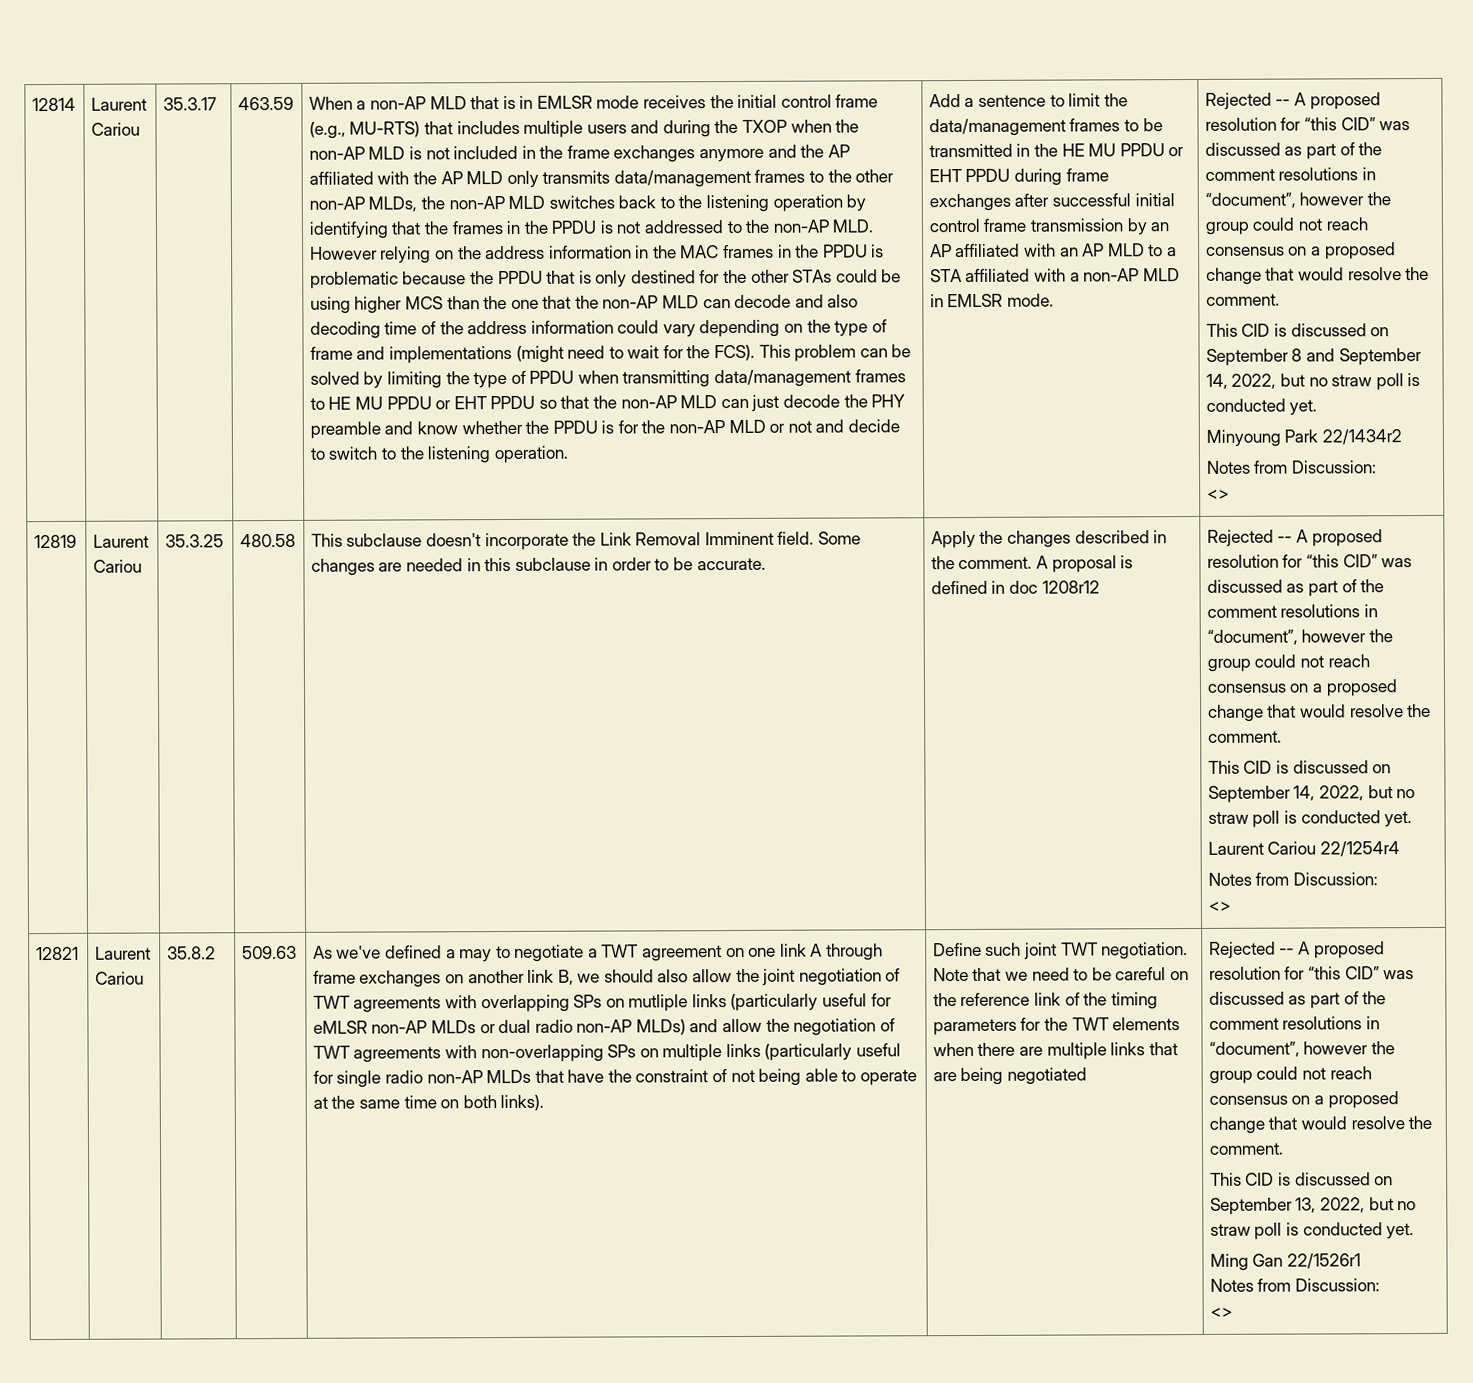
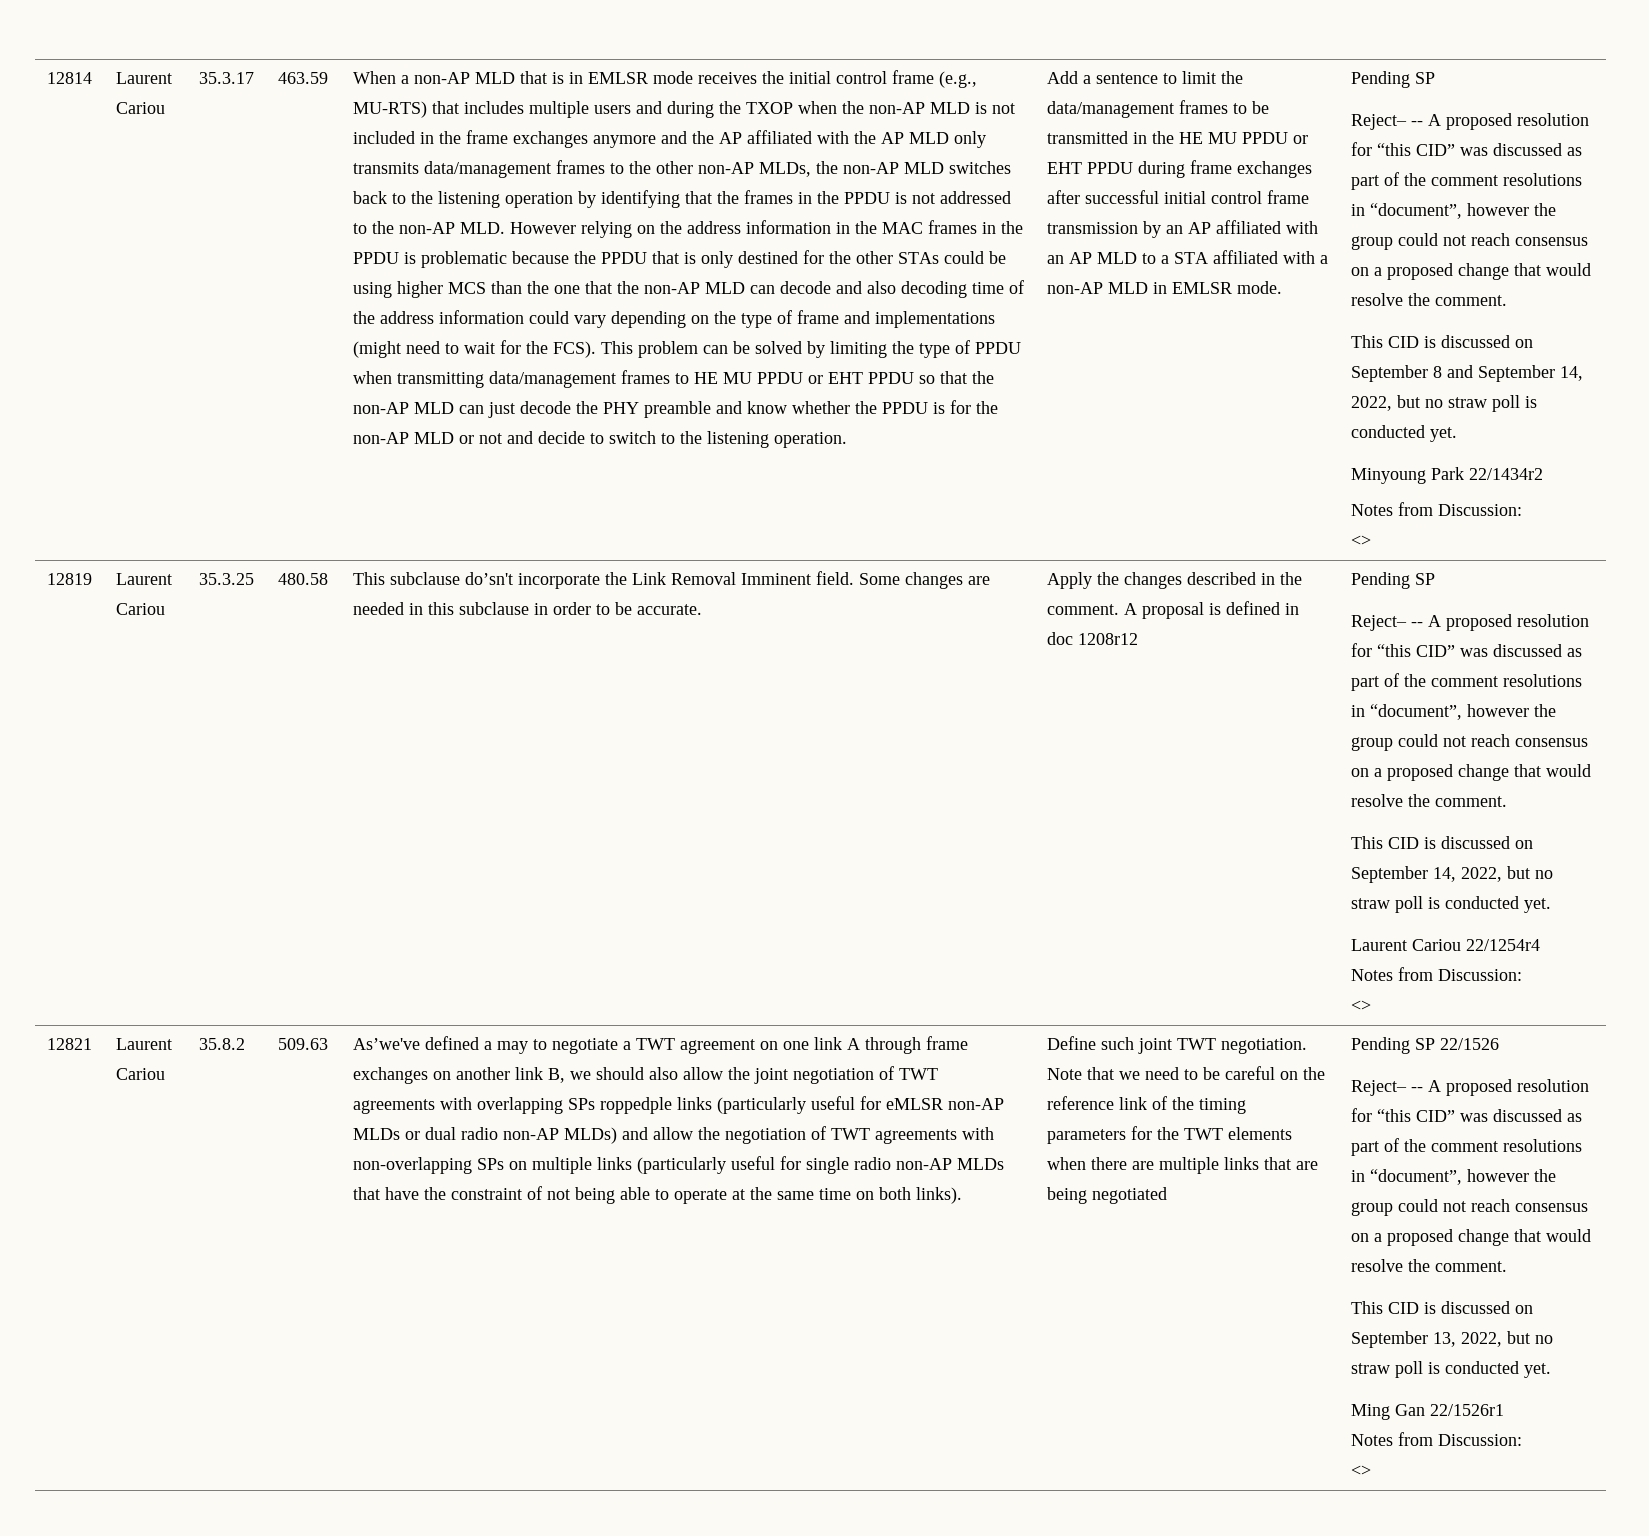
[1204,92,1272,110] Rejected -> [1350,71,1435,88] [1350,114,1407,130] Pending SP // Reject–
[425,533,481,547] doesn't -> [464,572,513,585] do’sn't
[1206,529,1274,547] Rejected -> [1350,572,1435,589] [1350,615,1407,631] Pending SP // Reject–
[312,945,382,959] As we've -> [352,1038,420,1050] As’we've
[605,994,689,1012] on mutliple -> [599,1097,672,1114] roppedple
[1208,941,1276,959] Rejected -> [1350,1037,1499,1054] [1350,1080,1407,1096] Pending SP 22/1526 // Reject–

